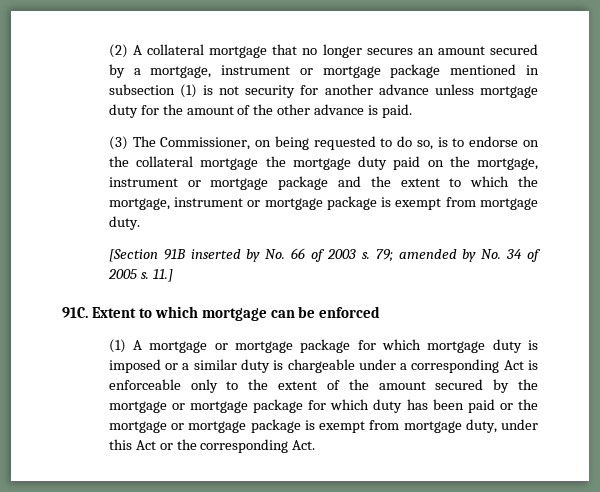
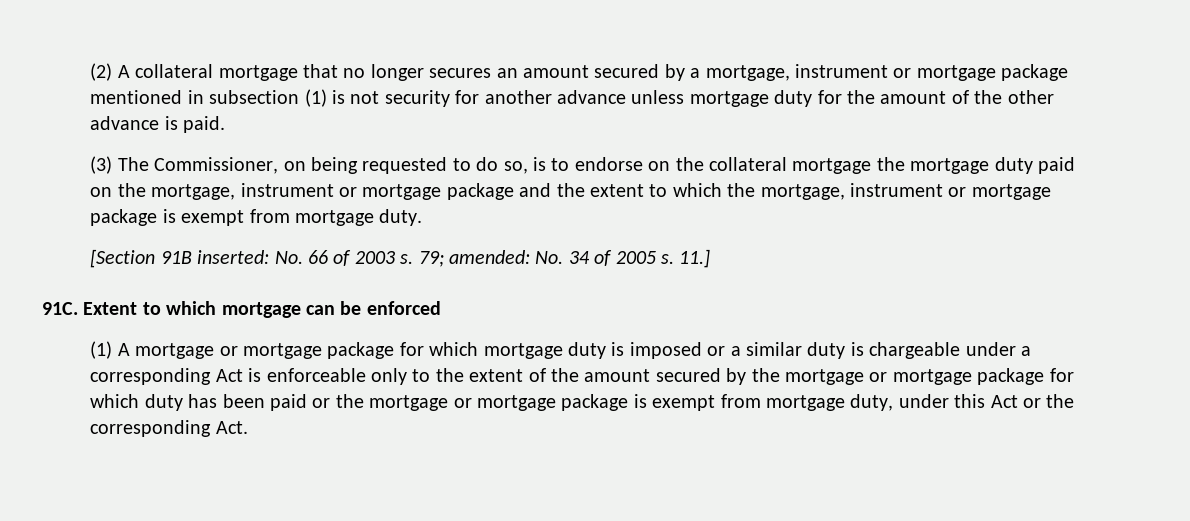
[190,249,261,262] inserted by -> [197,250,270,264] inserted:
[398,249,477,262] amended by -> [448,250,530,264] amended:

